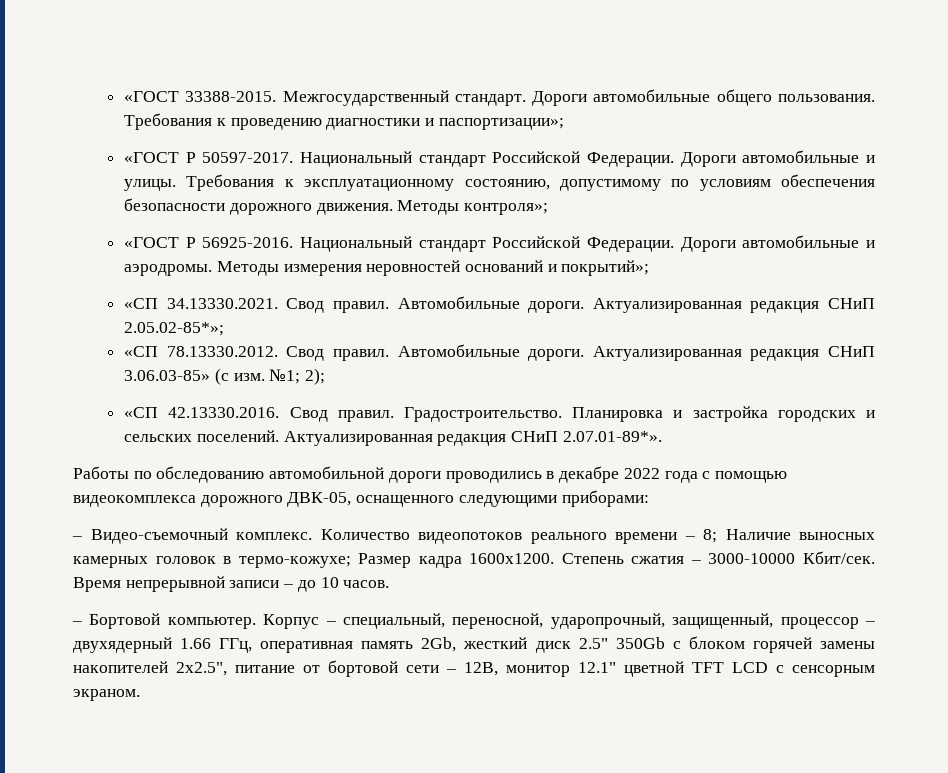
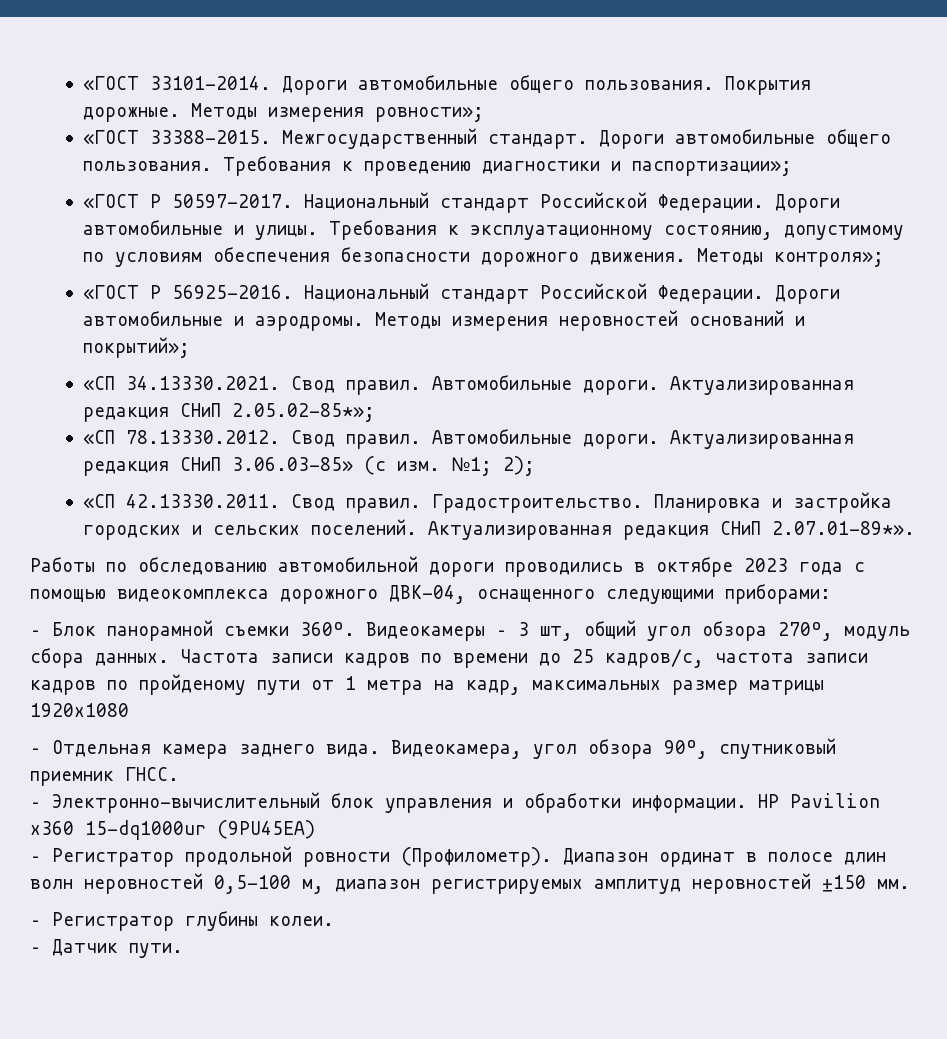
[124,91,180,102] «ГОСТ -> [83,75,812,95] [83,103,485,122] [83,130,140,145] «ГОСТ 33101-2014. Дороги автомобильные общего пользования. Покрытия дорожные. Методы измерения ровности»; // «ГОСТ
[168,407,280,418] 42.13330.2016. -> [126,494,281,508] 42.13330.2011.
[559,466,660,483] декабре 2022 -> [656,557,788,577] октябре 2023
[287,492,352,507] ДВК-05, -> [389,585,466,604] ДВК-04,
[90,528,875,544] [73,551,875,568] [73,576,390,592] [72,613,875,629] [73,636,876,653] [73,660,875,677] [73,689,140,701] Видео-съемочный комплекс. Количество видеопотоков реального времени – 8; Наличие выносных камерных головок в термо-кожухе; Размер кадра 1600х1200. Степень сжатия – 3000-10000 Кбит/сек. Время непрерывной записи – до 10 часов. // – Бортовой компьютер. Корпус – специальный, переносной, ударопрочный, защищенный, процессор – двухядерный 1.66 ГГц, оперативная память 2Gb, жесткий диск 2.5" 350Gb с блоком горячей замены накопителей 2х2.5", питание от бортовой сети – 12В, монитор 12.1" цветной TFT LCD с сенсорным экраном. -> [52,620,910,641] [30,648,868,668] [30,674,824,695] [30,703,129,717] [30,738,836,759] [30,767,179,786] [30,792,880,813] [30,820,315,840] [30,846,886,867] [30,873,910,894] [30,911,334,931] [30,939,183,958] Блок панорамной съемки 360º. Видеокамеры – 3 шт, общий угол обзора 270º, модуль сбора данных. Частота записи кадров по времени до 25 кадров/с, частота записи кадров по пройденому пути от 1 метра на кадр, максимальных размер матрицы 1920х1080 // – Отдельная камера заднего вида. Видеокамера, угол обзора 90º, спутниковый приемник ГНСС. // – Электронно-вычислительный блок управления и обработки информации. HP Pavilion x360 15-dq1000ur (9PU45EA) // – Регистратор продольной ровности (Профилометр). Диапазон ординат в полосе длин волн неровностей 0,5-100 м, диапазон регистрируемых амплитуд неровностей ±150 мм. // – Регистратор глубины колеи. // – Датчик пути.

